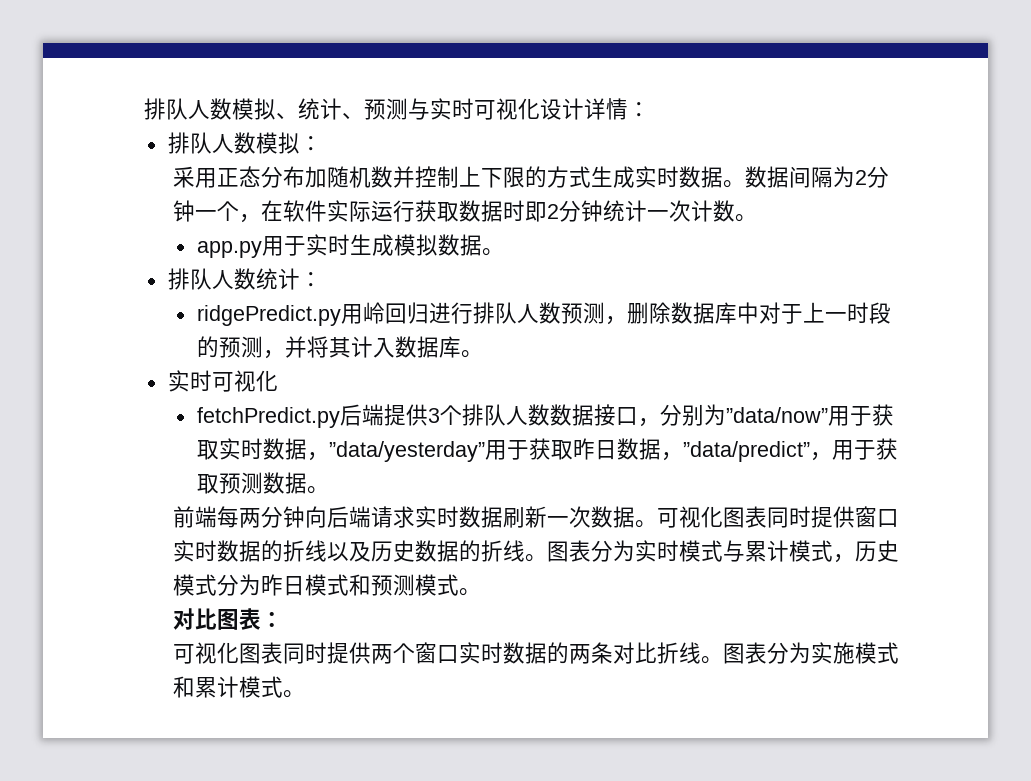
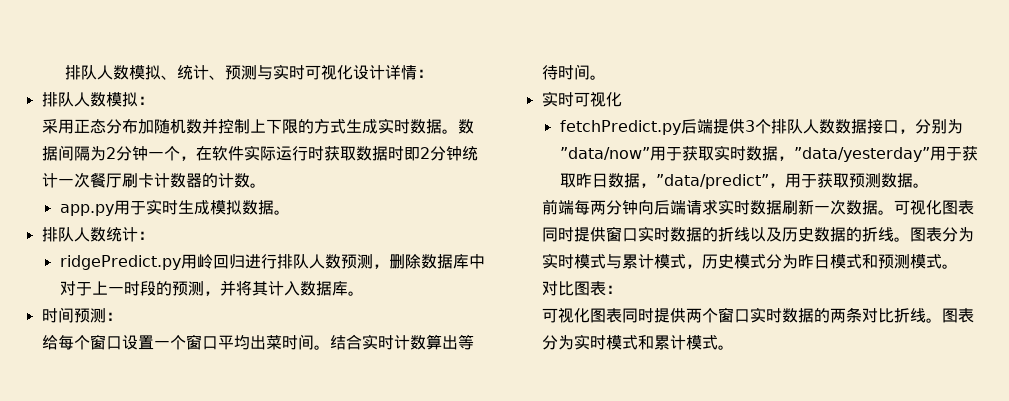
(416, 211) none -> [307,146,324,161] 时
(692, 211) none -> [89,173,218,188] 餐厅刷卡计数器的
(483, 354) none -> [41,307,122,323] [41,334,474,350] [541,64,606,80] // 时间预测： // 给每个窗口设置一个窗口平均出菜时间。结合实时计数算出等待时间。
[833,642,856,664] 施 -> [589,335,606,350] 时

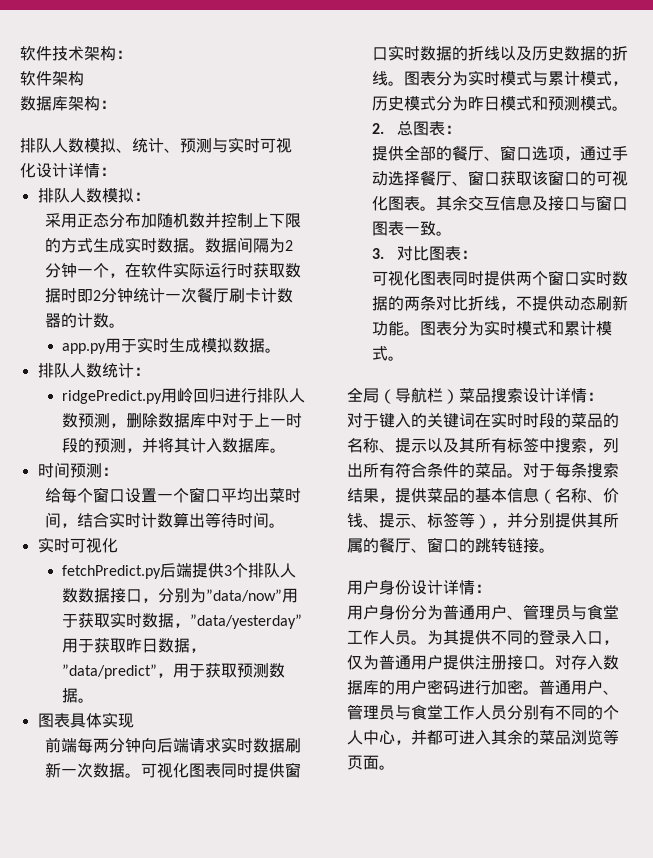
(64, 72) none -> [20,45,132,61] [20,70,84,86] [20,96,116,111] 软件技术架构： // 软件架构 // 数据库架构： //
[313,345,330,350] 。 -> [60,523,77,528] ，
(929, 185) none -> [37,712,134,728] // 图表具体实现
(958, 266) none -> [371,121,461,136] [371,145,628,161] [371,170,628,186] [371,195,628,211] [371,221,452,236] [371,248,384,259] 2.总图表： // 提供全部的餐厅、窗口选项，通过手动选择餐厅、窗口获取该窗口的可视化图表。其余交互信息及接口与窗口图表一致。 // 3.
(926, 315) none -> [499,295,628,311] [371,321,404,336] ，不提供动态刷新功能
(734, 347) none -> [347,387,603,404] [347,412,619,428] [347,437,619,453] [347,462,619,478] [347,487,619,504] [347,512,619,529] [347,537,555,553] [347,579,491,595] [347,604,619,620] [347,630,619,645] [347,655,619,670] [347,679,619,695] [347,704,619,720] [347,729,619,745] [347,755,395,770] // 全局（导航栏）菜品搜索设计详情： // 对于键入的关键词在实时时段的菜品的名称、提示以及其所有标签中搜索，列出所有符合条件的菜品。对于每条搜索结果，提供菜品的基本信息（名称、价钱、提示、标签等），并分别提供其所属的餐厅、窗口的跳转链接。 // 用户身份设计详情： // 用户身份分为普通用户、管理员与食堂工作人员。为其提供不同的登录入口，仅为普通用户提供注册接口。对存入数据库的用户密码进行加密。普通用户、管理员与食堂工作人员分别有不同的个人中心，并都可进入其余的菜品浏览等页面。

